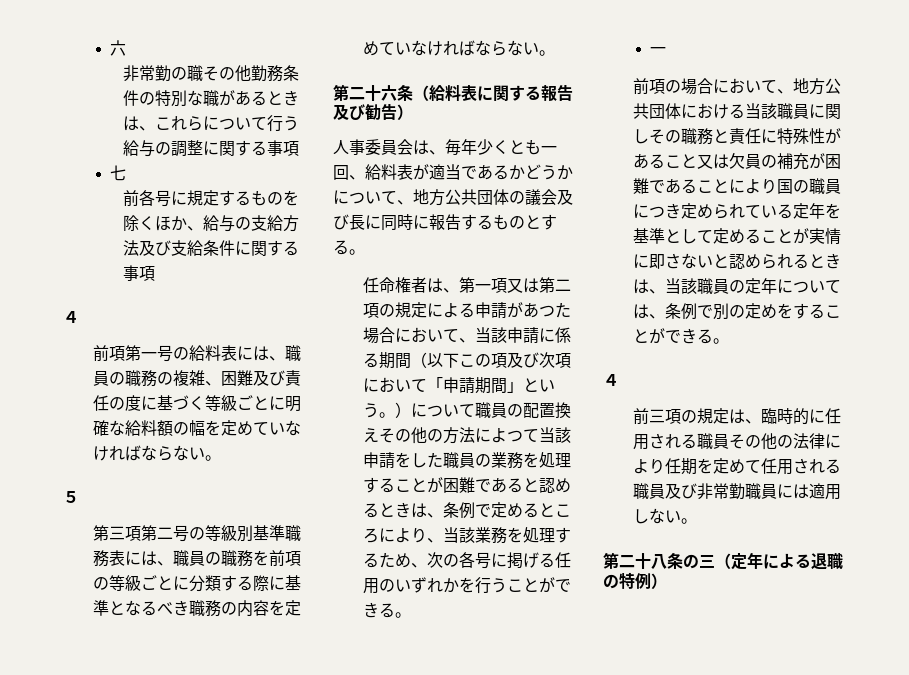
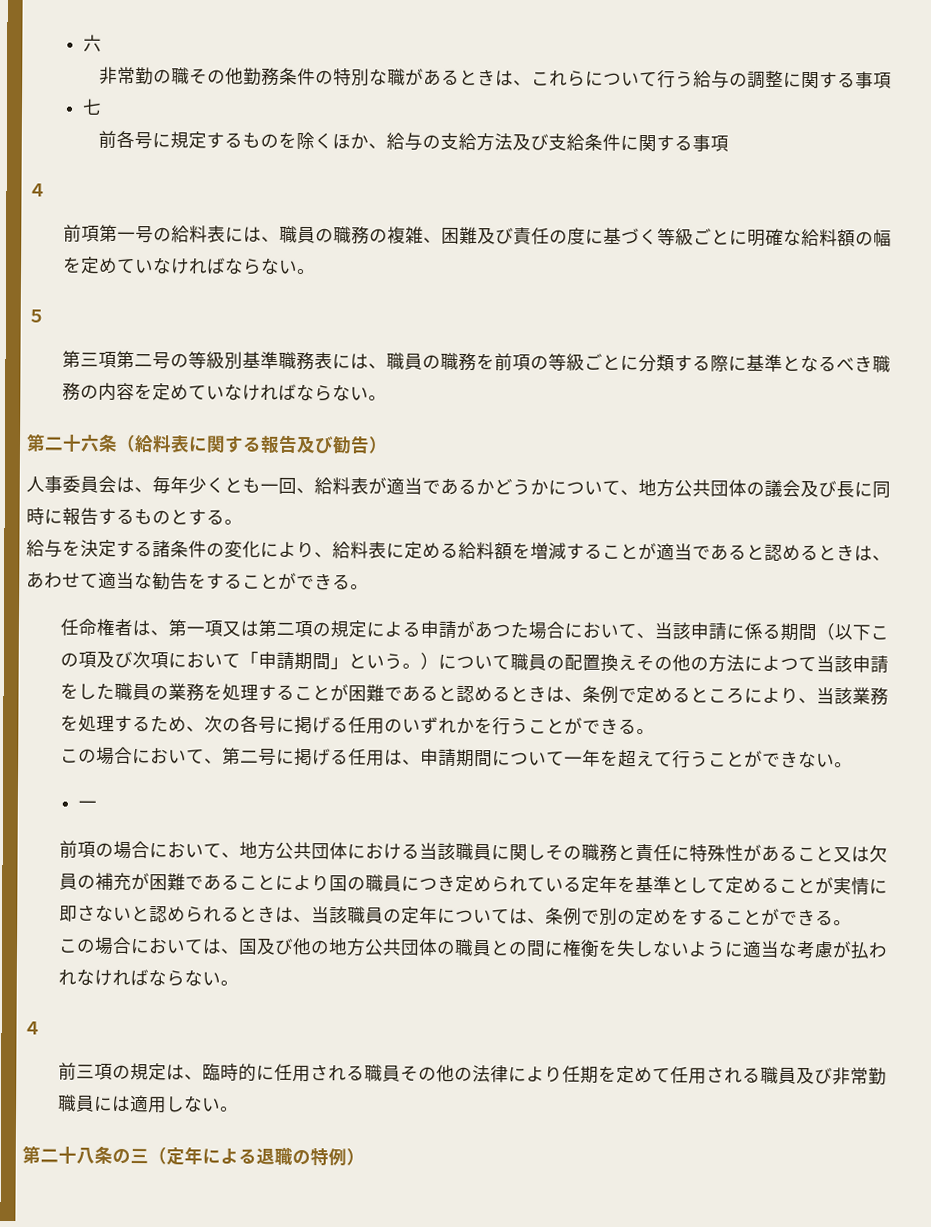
(365, 252) none -> [26,539,891,562] [26,571,369,591] // 給与を決定する諸条件の変化により、給料表に定める給料額を増減することが適当であると認めるときは、あわせて適当な勧告をすることができる。
(411, 615) none -> [59,746,853,769] // この場合において、第二号に掲げる任用は、申請期間について一年を超えて行うことができない。
(729, 341) none -> [57,936,888,960] [57,968,239,987] // この場合においては、国及び他の地方公共団体の職員との間に権衡を失しないように適当な考慮が払われなければならない。

